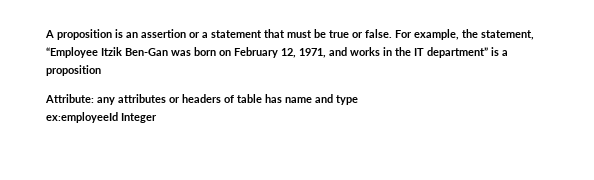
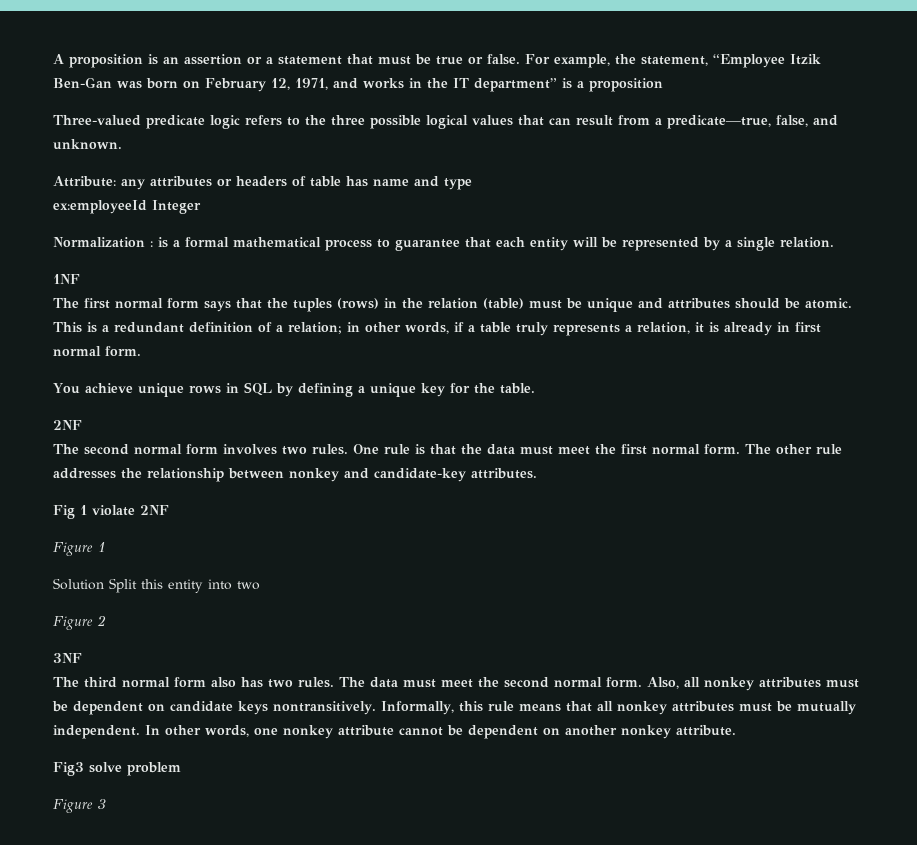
(101, 70) none -> [53,115,838,129] [53,139,122,150] // Three-valued predicate logic refers to the three possible logical values that can result from a predicate—true, false, and unknown.
(157, 118) none -> [53,237,834,251] [53,274,80,284] [53,298,852,312] [53,322,821,336] [53,346,141,356] [53,382,535,397] [53,420,82,430] [53,444,842,455] [53,468,537,482] [53,505,169,519] [53,542,106,556] [53,578,260,593] [53,615,106,630] [53,653,82,663] [53,677,859,691] [52,701,856,715] [53,725,736,739] [53,762,181,776] [53,799,106,813] // Normalization : is a formal mathematical process to guarantee that each entity will be represented by a single relation. // 1NF // The first normal form says that the tuples (rows) in the relation (table) must be unique and attributes should be atomic. This is a redundant definition of a relation; in other words, if a table truly represents a relation, it is already in first normal form. // You achieve unique rows in SQL by defining a unique key for the table. // 2NF // The second normal form involves two rules. One rule is that the data must meet the first normal form. The other rule addresses the relationship between nonkey and candidate-key attributes. // Fig 1 violate 2NF // Figure 1 // Solution Split this entity into two // Figure 2 // 3NF // The third normal form also has two rules. The data must meet the second normal form. Also, all nonkey attributes must be dependent on candidate keys nontransitively. Informally, this rule means that all nonkey attributes must be mutually independent. In other words, one nonkey attribute cannot be dependent on another nonkey attribute. // Fig3 solve problem // Figure 3

